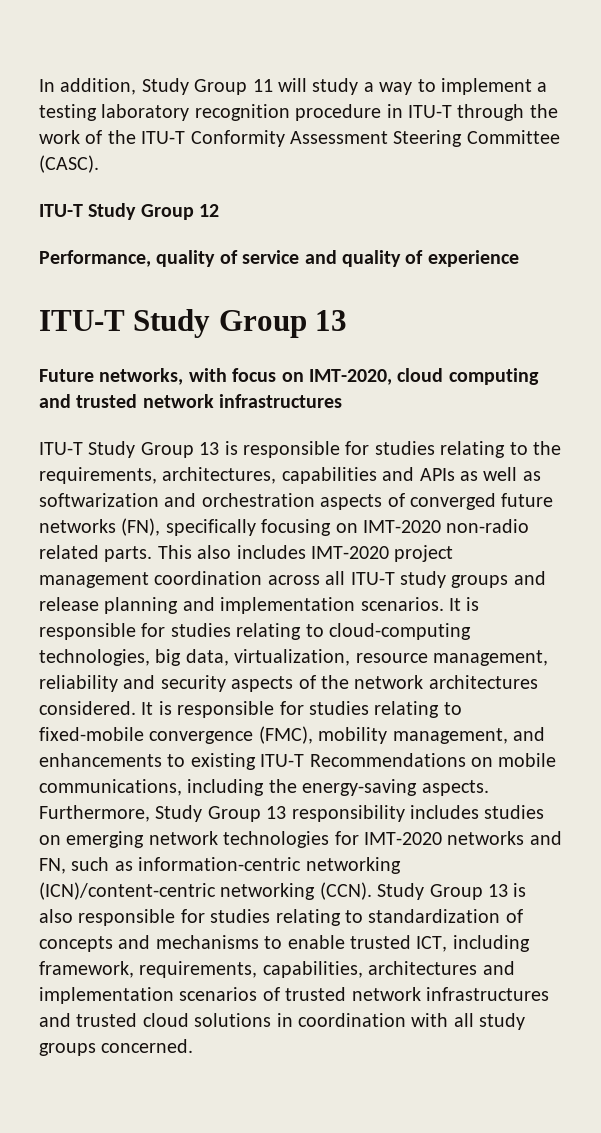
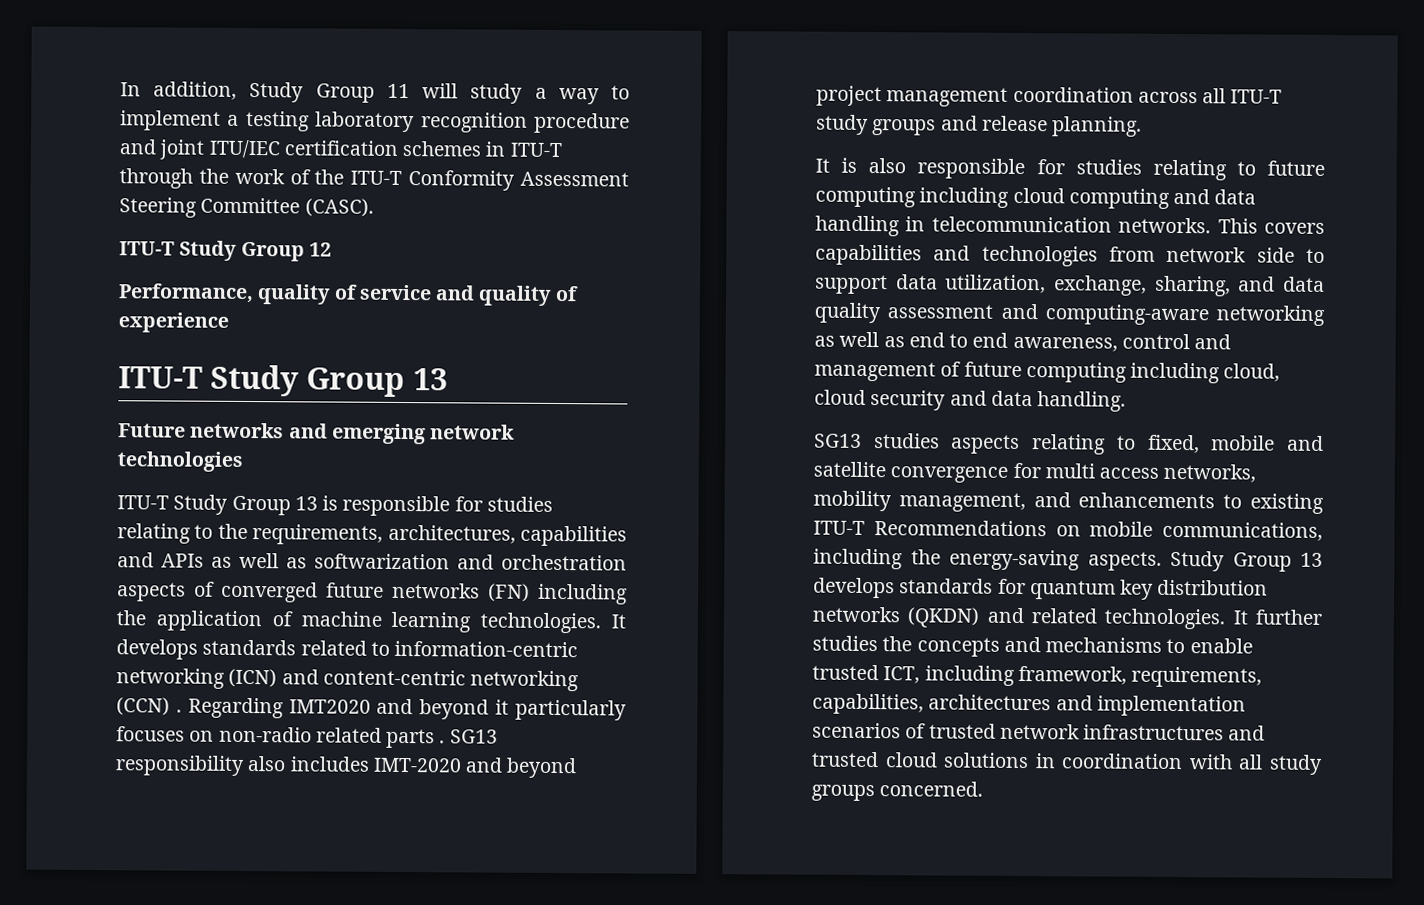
(382, 112) none -> [119,139,483,160] and joint ITU/IEC certification schemes
[99,368,539,385] [39,394,343,408] networks, with focus on IMT-2020, cloud computing and trusted network infrastructures -> [190,422,516,445] [117,451,243,472] networks and emerging network technologies
[121,518,530,536] [39,545,192,562] (FN), specifically focusing on IMT-2020 non-radio related parts. This -> [488,583,628,605] [116,610,626,634] [116,639,579,660] [116,668,580,692] [116,697,627,721] [116,726,498,749] [115,755,245,776] (FN) including the application of machine learning technologies. It develops standards related to information-centric networking (ICN) and content-centric networking (CCN) . Regarding IMT2020 and beyond it particularly focuses on non-radio related parts . SG13 responsibility
(389, 552) none -> [465,757,578,779] and beyond
[104,597,480,614] [39,623,471,640] [39,649,548,666] [39,675,538,692] [39,701,462,718] [39,726,313,744] planning and implementation scenarios. It is responsible for studies relating to cloud-computing technologies, big data, virtualization, resource management, reliability and security aspects of the network architectures considered. It is responsible for studies relating to fixed-mobile convergence (FMC), -> [1052,116,1143,137] [815,157,1325,181] [815,186,1257,209] [815,215,1325,237] [815,244,1325,267] [815,274,1325,297] [814,302,1325,326] [814,331,1232,352] [814,361,1281,384] [814,389,1127,412] [814,433,1324,455] [813,461,1257,483] planning. // It is also responsible for studies relating to future computing including cloud computing and data handling in telecommunication networks. This covers capabilities and technologies from network side to support data utilization, exchange, sharing, and data quality assessment and computing-aware networking as well as end to end awareness, control and management of future computing including cloud, cloud security and data handling. // SG13 studies aspects relating to fixed, mobile and satellite convergence for multi access networks,
[39,805,545,822] [39,831,562,848] [39,857,401,874] [39,882,527,900] [39,909,523,926] Furthermore, Study Group 13 responsibility includes studies on emerging network technologies for IMT-2020 networks and FN, such as information-centric networking (ICN)/content-centric networking (CCN). Study Group 13 is also responsible for studies relating to standardization of -> [1170,550,1323,572] [813,577,1269,600] [812,606,1322,630] [812,635,913,652] Study Group 13 develops standards for quantum key distribution networks (QKDN) and related technologies. It further studies the

